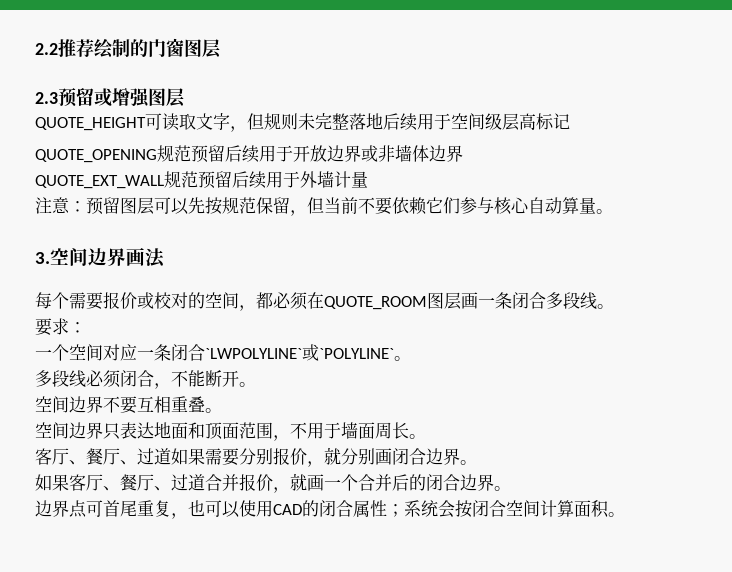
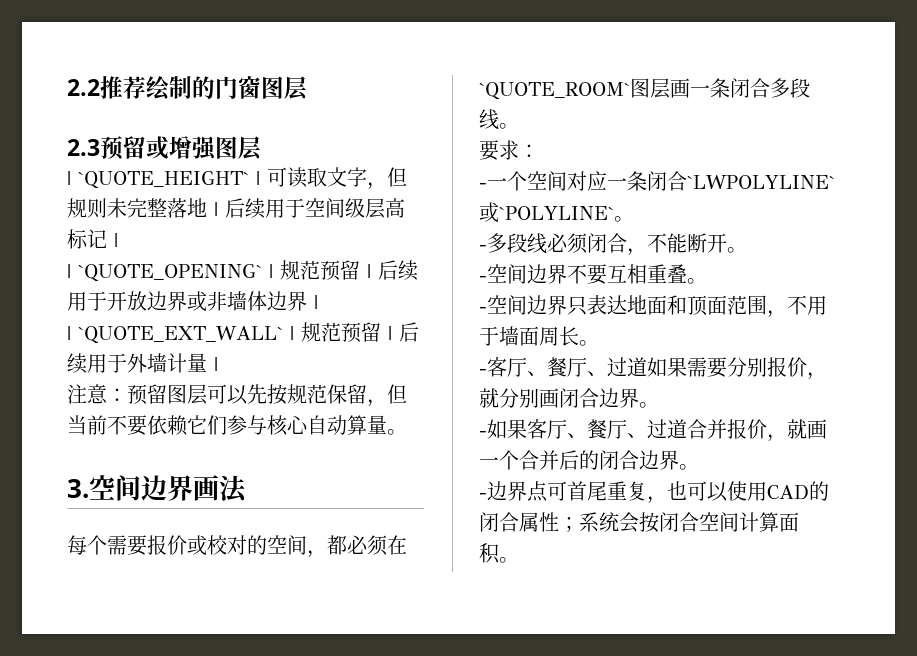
[35,117,146,131] QUOTE_HEIGHT -> [67,171,260,189] | `QUOTE_HEIGHT` |
(383, 121) none -> [214,202,218,216] |
[35,145,225,163] // QUOTE_OPENING规范预留 -> [114,233,118,247] [67,260,371,282] | // | `QUOTE_OPENING` | 规范预留 |
[35,171,232,189] // QUOTE_EXT_WALL规范预留 -> [314,295,318,309] [67,322,392,344] | // | `QUOTE_EXT_WALL` | 规范预留 |
(368, 179) none -> [214,357,218,371] |
[324,296,427,310] QUOTE_ROOM -> [479,82,630,100] `QUOTE_ROOM`
(86, 327) none -> [479,183,487,189] -
(411, 358) none -> [479,245,487,251] -
(256, 384) none -> [479,276,487,282] -
(222, 410) none -> [479,307,487,313] -
(426, 436) none -> [479,369,487,375] -
(477, 462) none -> [479,431,487,437] -
(511, 488) none -> [479,493,487,499] -

